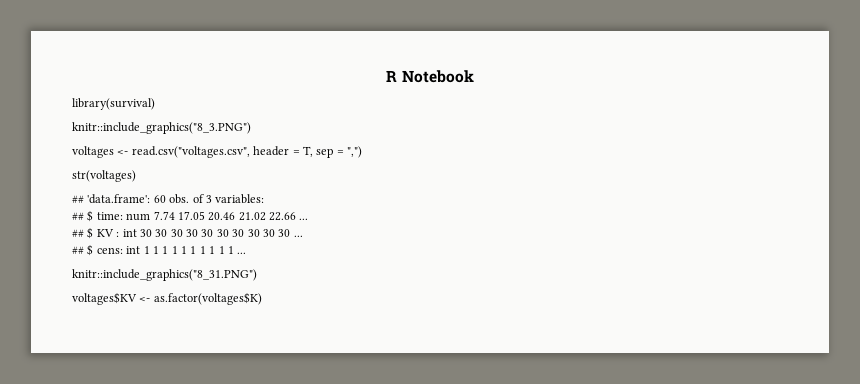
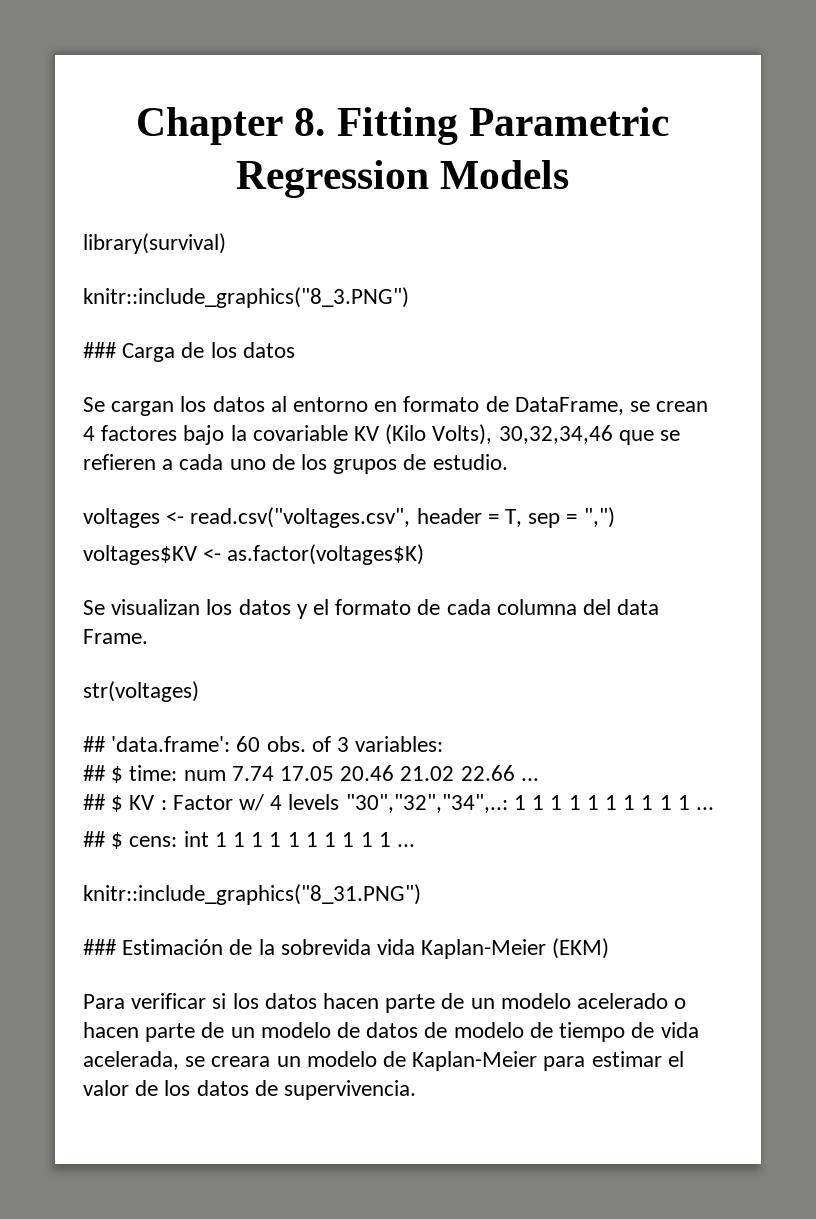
[386,70,474,83] [72,98,155,110] [72,122,251,134] R Notebook // library(survival) // knitr::include_graphics("8_3.PNG") -> [136,107,669,145] [235,160,570,198] [83,233,226,254] [83,287,409,308] [83,342,295,362] [83,396,709,416] [83,424,681,445] [83,454,508,474] Chapter 8. Fitting Parametric Regression Models // library(survival) // knitr::include_graphics("8_3.PNG") // ### Carga de los datos // Se cargan los datos al entorno en formato de DataFrame, se crean 4 factores bajo la covariable KV (Kilo Volts), 30,32,34,46 que se refieren a cada uno de los grupos de estudio.
(362, 152) none -> [83,544,425,565] [83,599,660,619] [83,629,148,644] // voltages$KV <- as.factor(voltages$K) // Se visualizan los datos y el formato de cada columna del data Frame.
[122,229,291,237] int 30 30 30 30 30 30 30 30 30 30 -> [172,794,690,813] Factor w/ 4 levels "30","32","34",..: 1 1 1 1 1 1 1 1 1 1
[72,292,262,305] voltages$KV <- as.factor(voltages$K) -> [83,938,610,959] [83,993,687,1013] [83,1022,699,1042] [83,1051,684,1071] [83,1080,417,1100] ### Estimación de la sobrevida vida Kaplan-Meier (EKM) // Para verificar si los datos hacen parte de un modelo acelerado o hacen parte de un modelo de datos de modelo de tiempo de vida acelerada, se creara un modelo de Kaplan-Meier para estimar el valor de los datos de supervivencia.

